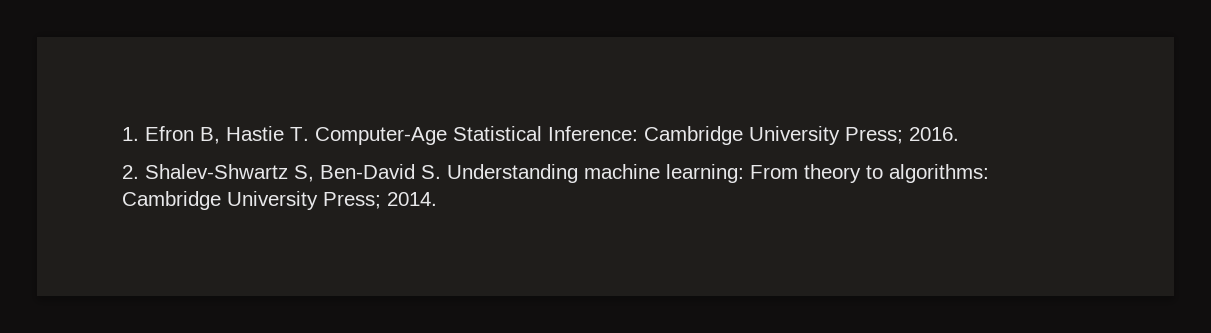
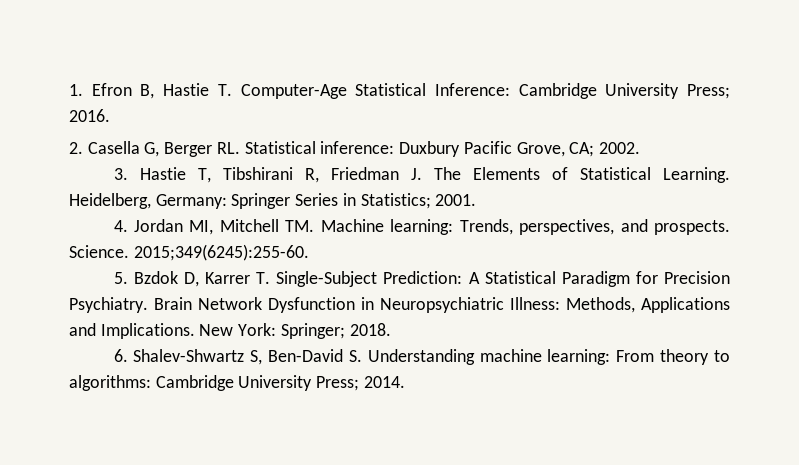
(139, 172) none -> [87,141,640,157] [113,167,730,183] [69,193,477,209] [113,219,730,235] [69,244,309,261] [113,271,730,287] [69,297,730,313] [69,323,391,339] [113,349,128,362] Casella G, Berger RL. Statistical inference: Duxbury Pacific Grove, CA; 2002. // 3. Hastie T, Tibshirani R, Friedman J. The Elements of Statistical Learning. Heidelberg, Germany: Springer Series in Statistics; 2001. // 4. Jordan MI, Mitchell TM. Machine learning: Trends, perspectives, and prospects. Science. 2015;349(6245):255-60. // 5. Bzdok D, Karrer T. Single-Subject Prediction: A Statistical Paradigm for Precision Psychiatry. Brain Network Dysfunction in Neuropsychiatric Illness: Methods, Applications and Implications. New York: Springer; 2018. // 6.

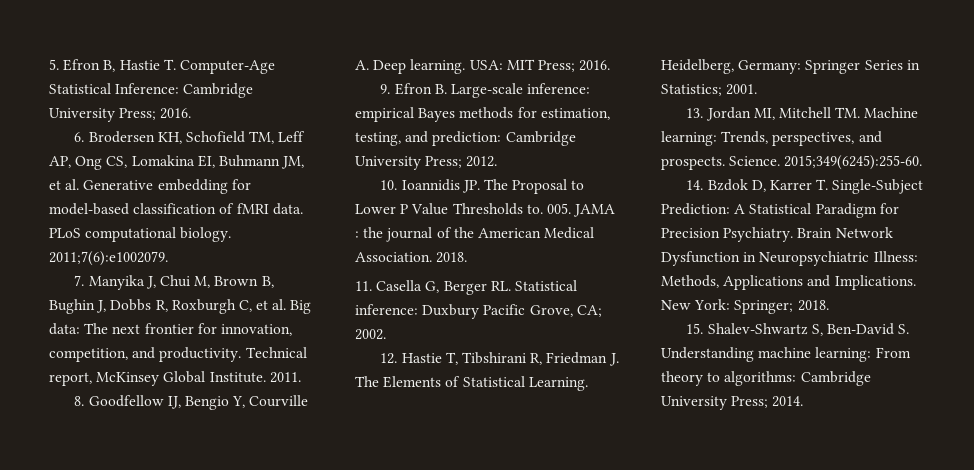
[69,84,83,96] 1. -> [49,59,59,70] 5.
[69,142,83,154] 2. -> [74,131,306,144] [49,155,305,170] [49,179,251,194] [49,203,303,215] [49,227,232,242] [49,251,168,266] [74,275,274,290] [49,299,312,314] [49,323,292,336] [49,347,307,362] [49,371,301,386] [74,395,309,410] [355,59,611,74] [380,83,591,98] [355,107,610,122] [355,131,576,146] [355,156,498,170] [380,179,585,194] [355,203,616,217] [355,227,595,242] [355,252,468,263] [355,281,372,291] 6. Brodersen KH, Schofield TM, Leff AP, Ong CS, Lomakina EI, Buhmann JM, et al. Generative embedding for model-based classification of fMRI data. PLoS computational biology. 2011;7(6):e1002079. // 7. Manyika J, Chui M, Brown B, Bughin J, Dobbs R, Roxburgh C, et al. Big data: The next frontier for innovation, competition, and productivity. Technical report, McKinsey Global Institute. 2011. // 8. Goodfellow IJ, Bengio Y, Courville A. Deep learning. USA: MIT Press; 2016. // 9. Efron B. Large-scale inference: empirical Bayes methods for estimation, testing, and prediction: Cambridge University Press; 2012. // 10. Ioannidis JP. The Proposal to Lower P Value Thresholds to. 005. JAMA : the journal of the American Medical Association. 2018. // 11.
[113,168,128,180] 3. -> [380,353,398,364] 12.
[113,220,128,232] 4. -> [686,108,704,118] 13.
[113,272,128,284] 5. -> [686,180,704,190] 14.
[113,349,128,362] 6. -> [686,323,704,334] 15.

